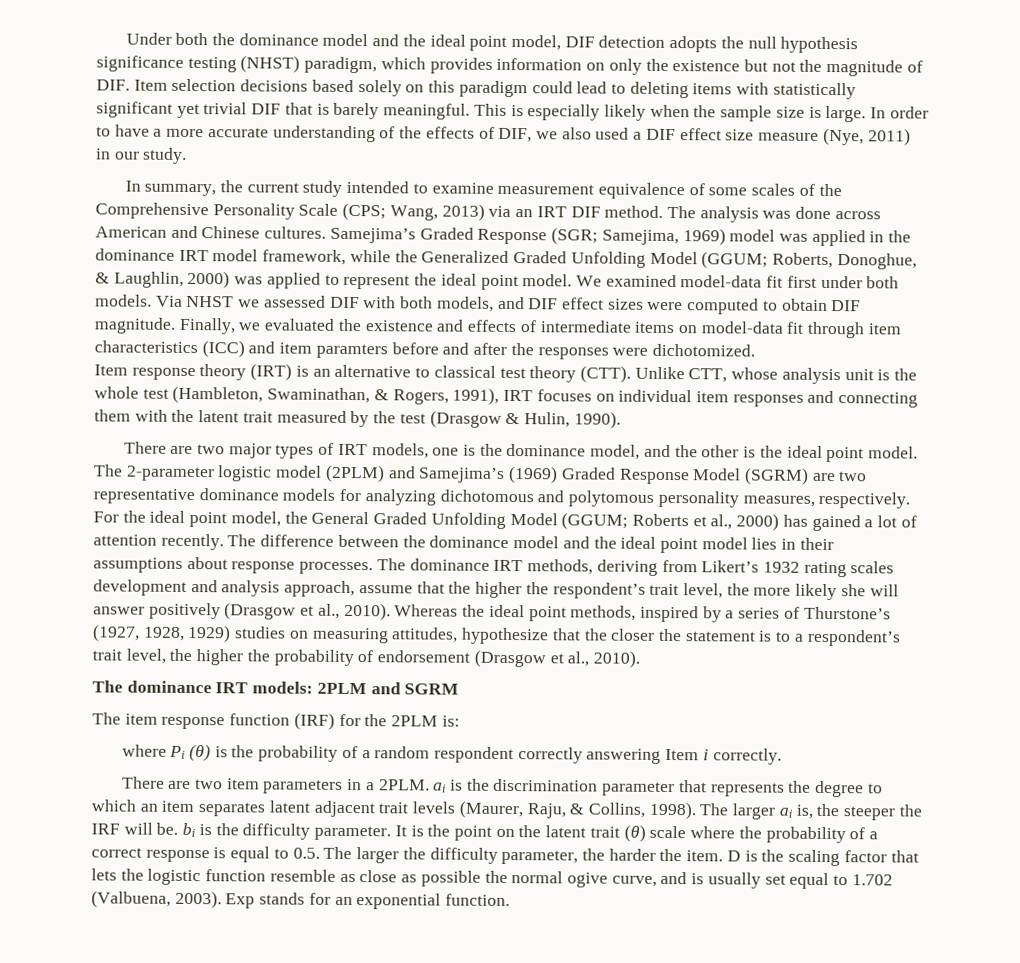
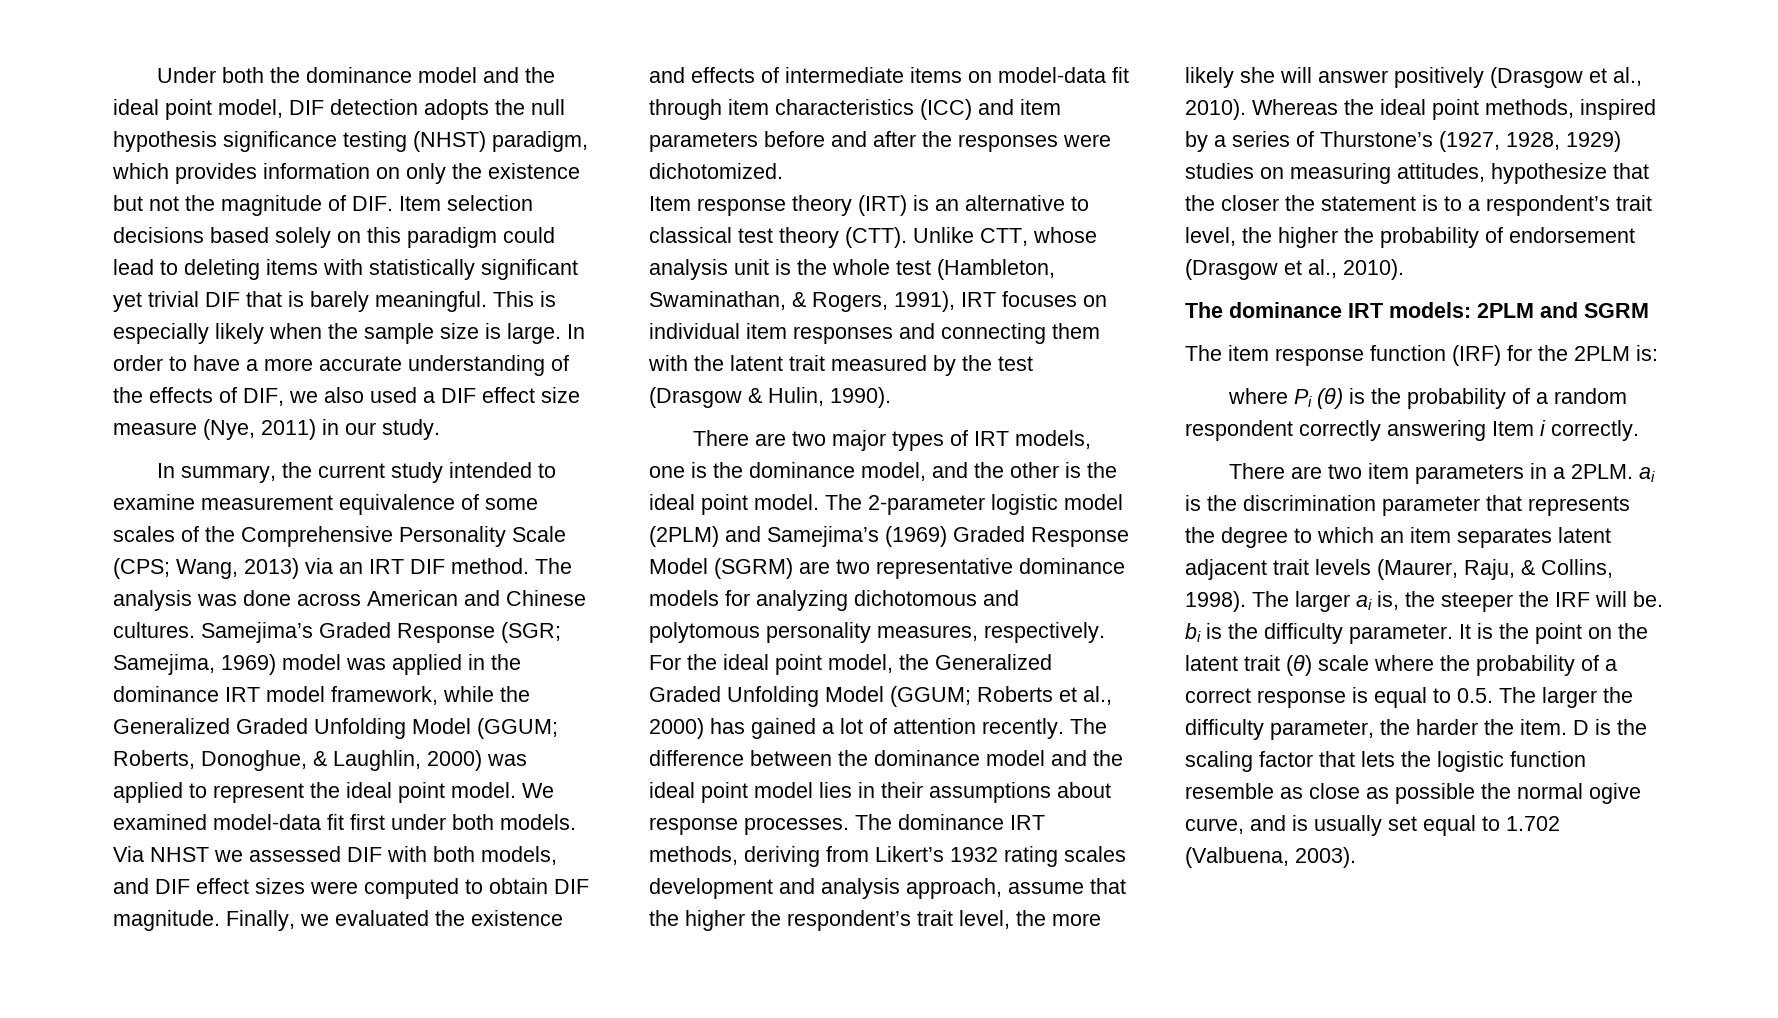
[315,343,388,359] paramters -> [649,132,758,152] parameters
[311,511,370,525] General -> [935,654,1052,670] Generalized
[225,892,511,910] Exp stands for an exponential function. -> (1356, 857) none

